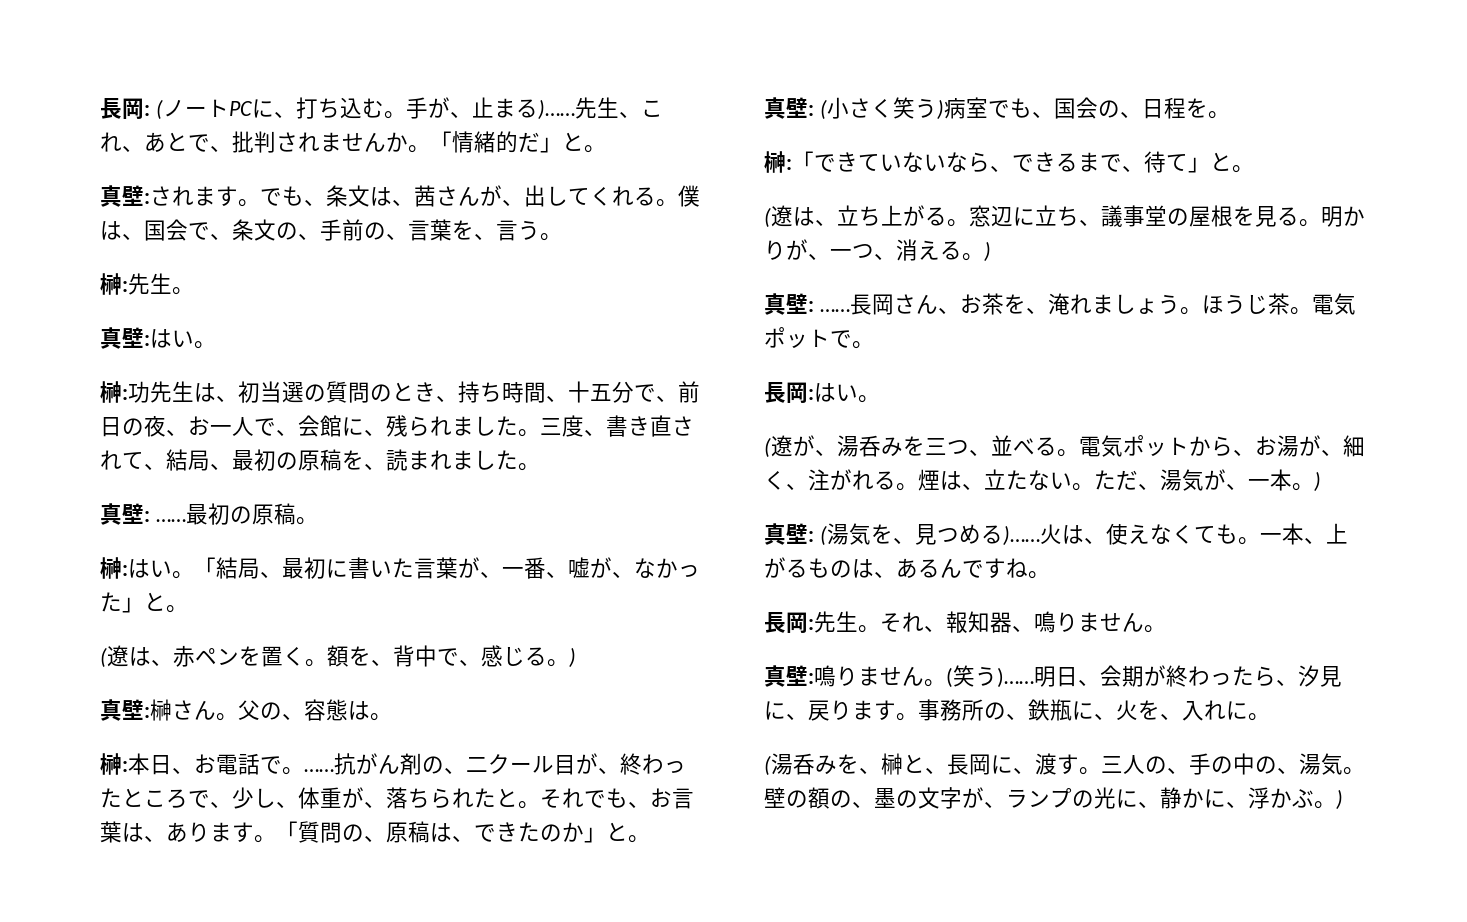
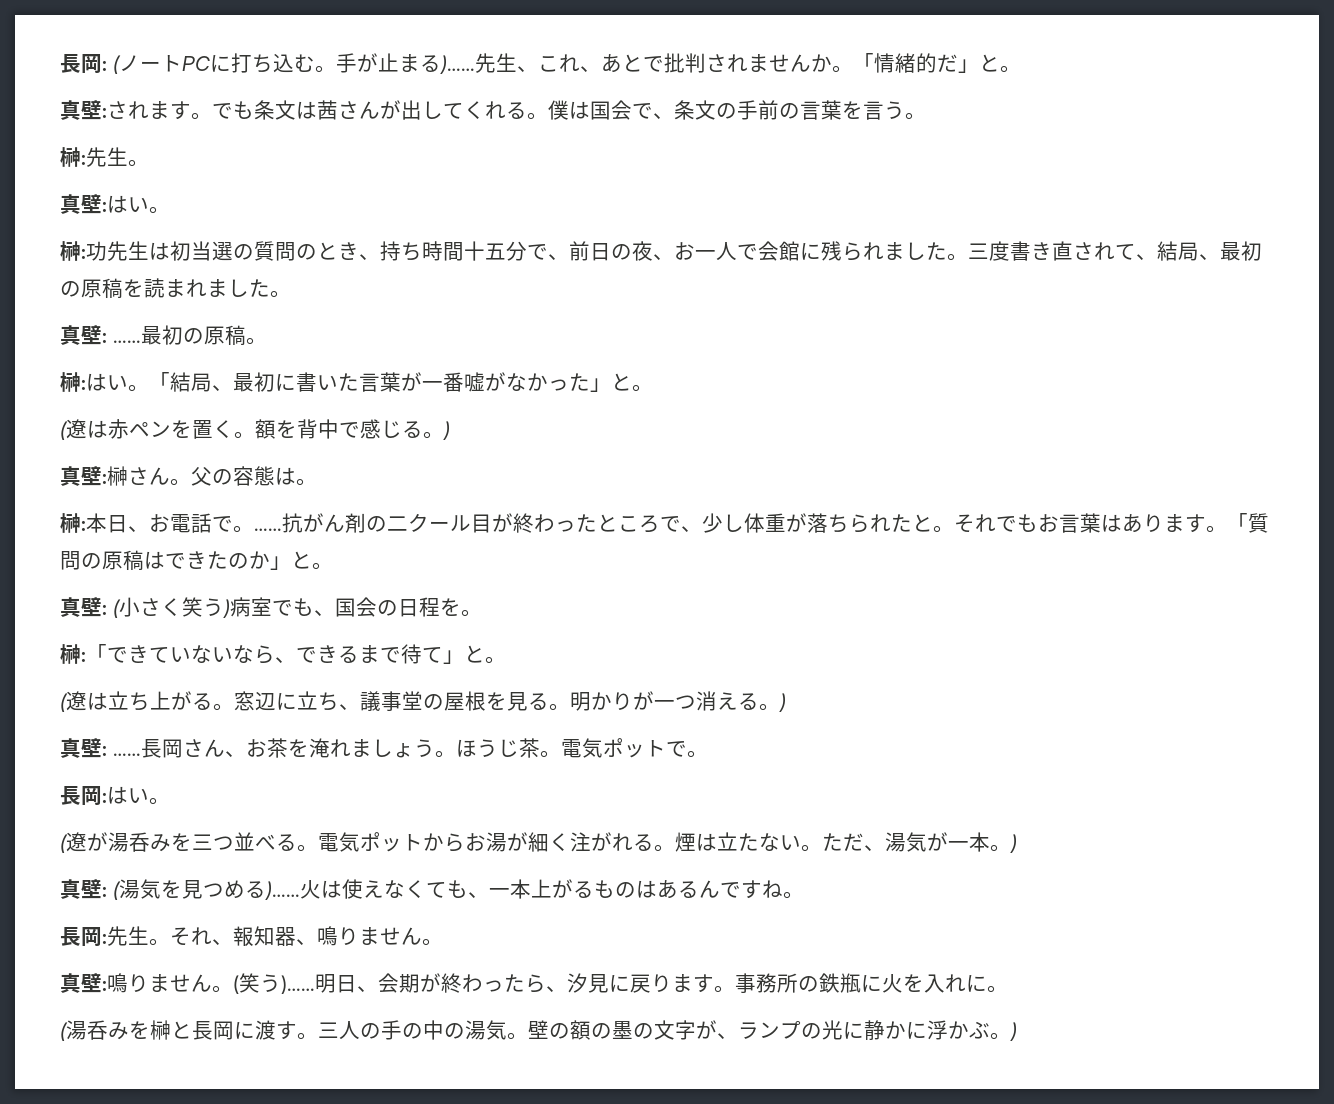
[273,111,296,118] 、 -> (231, 63) none
[449,111,472,118] 、 -> (378, 62) none
[210,145,232,152] 、 -> (664, 64) none
[304,185,414,207] 、条文は、 -> [254,100,317,120] 条文は
[502,199,524,206] 、 -> (401, 109) none
[122,233,144,240] 、 -> (590, 110) none
[298,219,496,241] 、手前の、言葉を、 -> [737,100,863,120] 手前の言葉を
[216,395,238,402] 、 -> (170, 251) none
[546,395,568,402] 、 -> (464, 251) none
[276,415,386,437] 、会館に、 -> [758,241,821,261] 会館に
[584,429,606,436] 、 -> (1010, 251) none
[364,463,386,470] 、 -> (144, 288) none
[480,557,634,579] 、一番、嘘が、 -> [422,372,506,392] 一番嘘が
[151,659,173,666] 、 -> (108, 429) none
[371,645,481,667] 、背中で、 -> [297,419,360,439] 背中で
[282,713,304,720] 、 -> (233, 477) none
[444,767,466,774] 、 -> (387, 524) none
[598,767,620,774] 、 -> (513, 522) none
[276,787,386,809] 、体重が、 -> [744,513,807,533] 体重が
[628,801,650,808] 、 -> (1038, 523) none
[144,835,166,842] 、 -> (1122, 523) none
[364,821,474,843] 、原稿は、 -> [102,550,165,571] 原稿は
[1119,111,1142,118] 、 -> (398, 608) none
[1122,165,1144,172] 、 -> (401, 655) none
[815,219,837,226] 、 -> (108, 701) none
[808,244,896,260] 、一つ、 -> [654,695,696,709] 一つ
[1025,307,1048,314] 、 -> (309, 748) none
[815,449,837,456] 、 -> (108, 841) none
[969,449,991,456] 、 -> (234, 843) none
[1233,435,1365,457] [764,471,808,490] 、お湯が、細く、 -> [465,832,570,852] お湯が細く
[962,483,984,490] 、 -> (717, 842) none
[1226,483,1248,490] 、 -> (948, 841) none
[892,537,915,544] 、 -> (182, 889) none
[1083,537,1106,544] 、 -> (342, 889) none
[1237,523,1326,545] 。一本、 -> [467,879,531,899] 、一本
[874,571,896,578] 、 -> (657, 889) none
[786,713,808,720] 、 -> (630, 983) none
[1006,699,1182,721] 、鉄瓶に、火を、 -> [819,973,924,993] 鉄瓶に火を
[859,753,1035,775] 、榊と、長岡に、 -> [150,1020,255,1040] 榊と長岡に
[1167,767,1189,774] 、 -> (381, 1031) none
[1277,767,1299,774] 、 -> (465, 1031) none
[852,801,874,808] 、 -> (612, 1031) none
[1138,787,1248,809] 、静かに、 -> [864,1020,927,1040] 静かに

